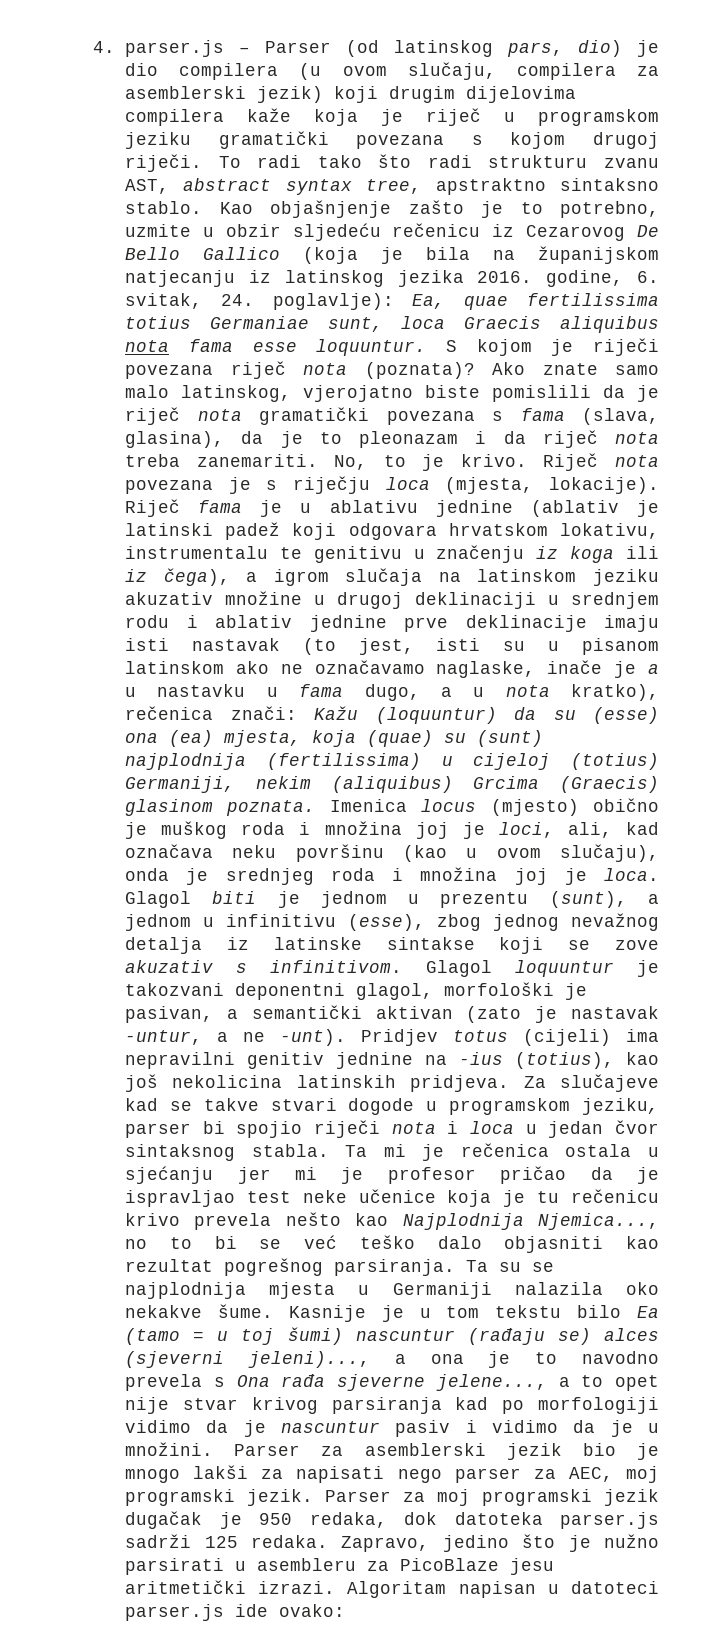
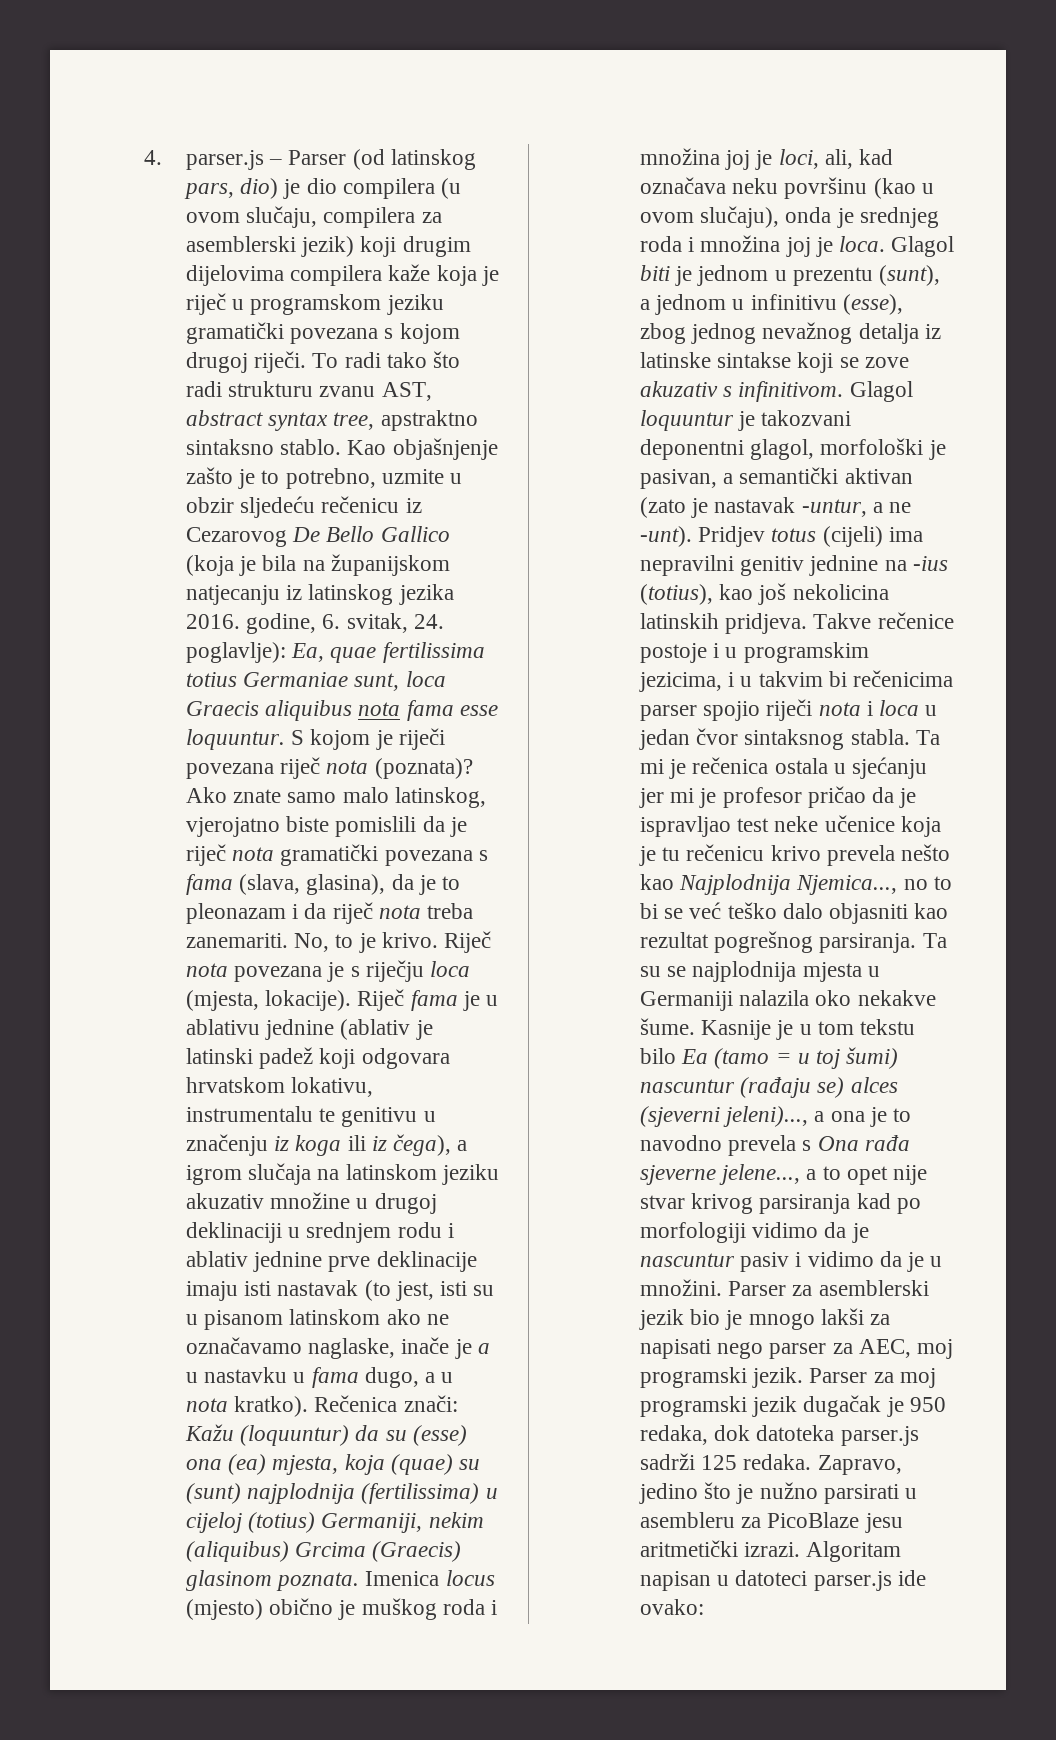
[571,684,659,701] [125,706,214,720] kratko), rečenica -> [234,1395,398,1417] kratko). Rečenica
[523,1074,659,1092] [125,1098,659,1115] [125,1121,225,1138] Za slučajeve kad se takve stvari dogode u programskom jeziku, parser bi -> [813,612,954,629] [639,642,869,663] [638,670,954,692] [639,705,697,721] Takve rečenice postoje i u programskim jezicima, i u takvim bi rečenicima parser

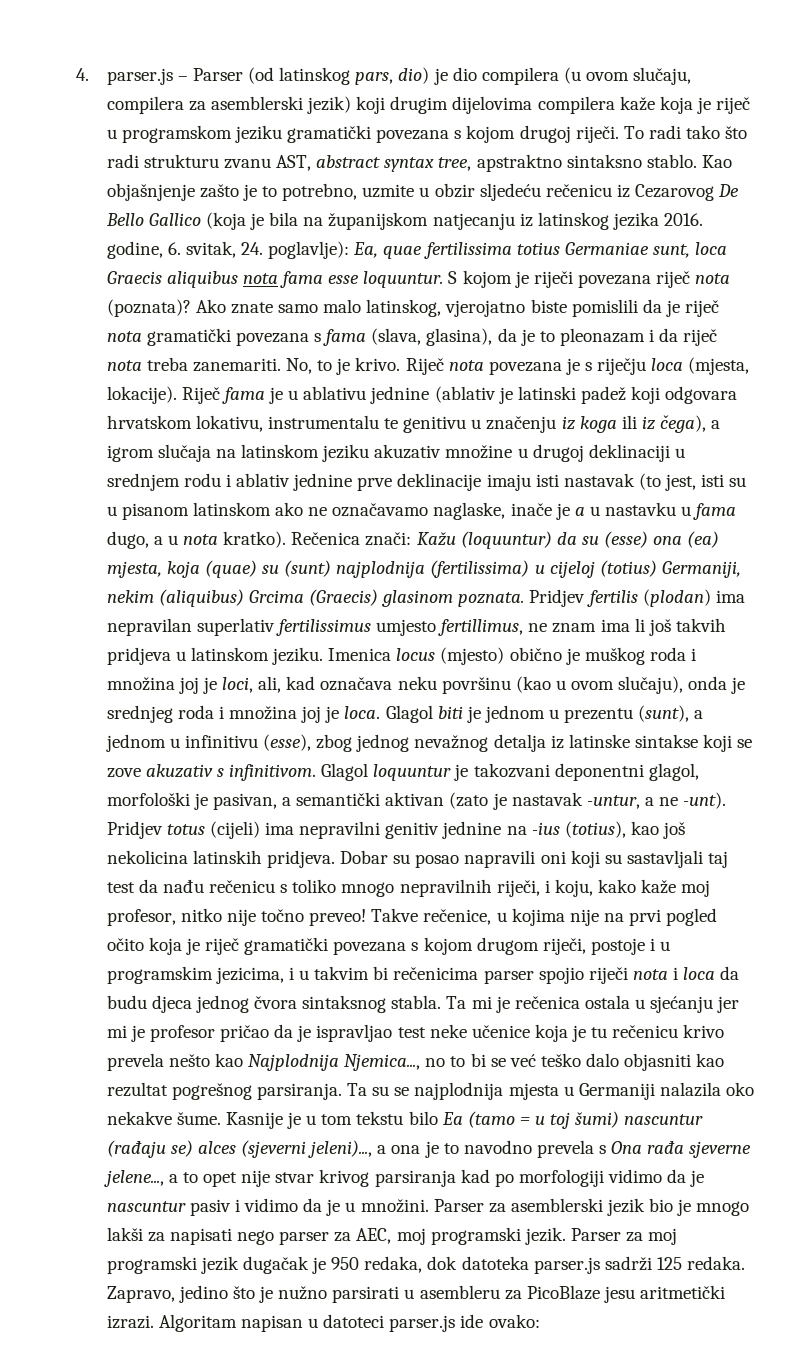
(360, 1581) none -> [529,589,745,607] [106,618,726,636] [106,647,324,665] Pridjev fertilis (plodan) ima nepravilan superlativ fertilissimus umjesto fertillimus, ne znam ima li još takvih pridjeva u latinskom jeziku.
[813,612,954,629] Takve rečenice -> [340,850,729,868] [106,879,711,897] [106,908,718,926] [106,937,586,955] Dobar su posao napravili oni koji su sastavljali taj test da nađu rečenicu s toliko mnogo nepravilnih riječi, i koju, kako kaže moj profesor, nitko nije točno preveo! Takve rečenice, u kojima nije na prvi pogled očito koja je riječ gramatički povezana s kojom drugom riječi,
[925,705,938,716] [638,728,739,750] u jedan čvor -> [720,966,740,980] [106,995,298,1013] da budu djeca jednog čvora

